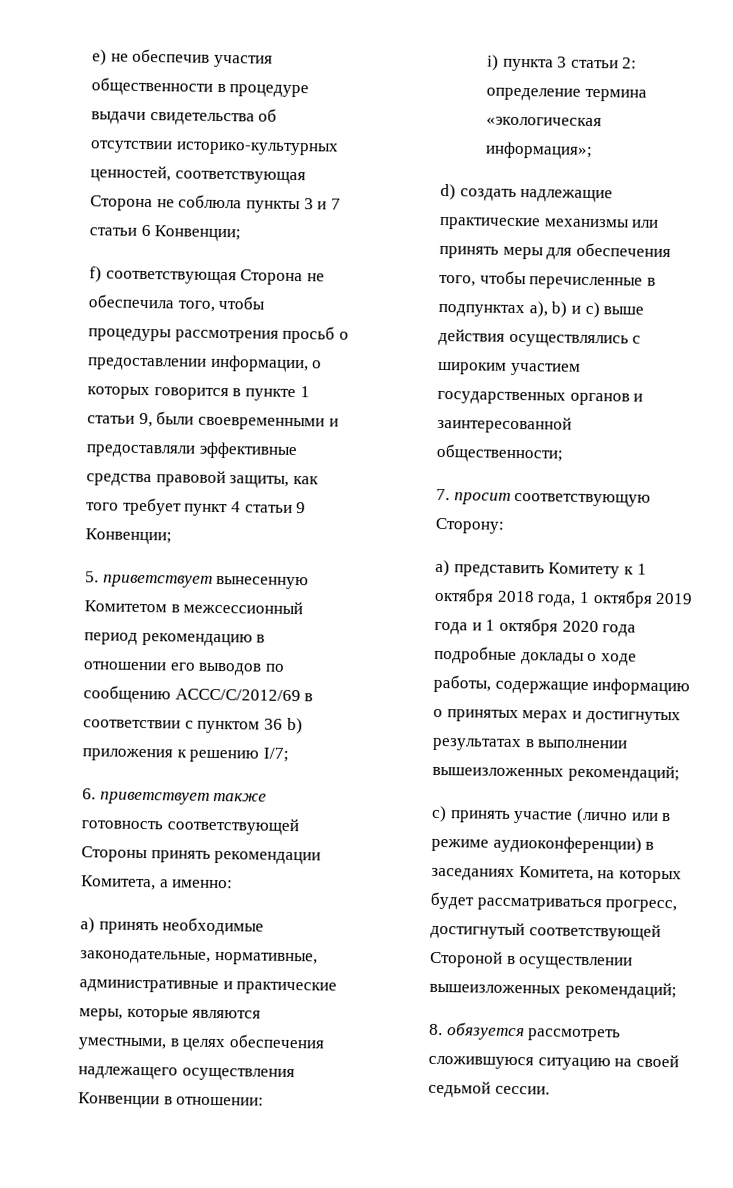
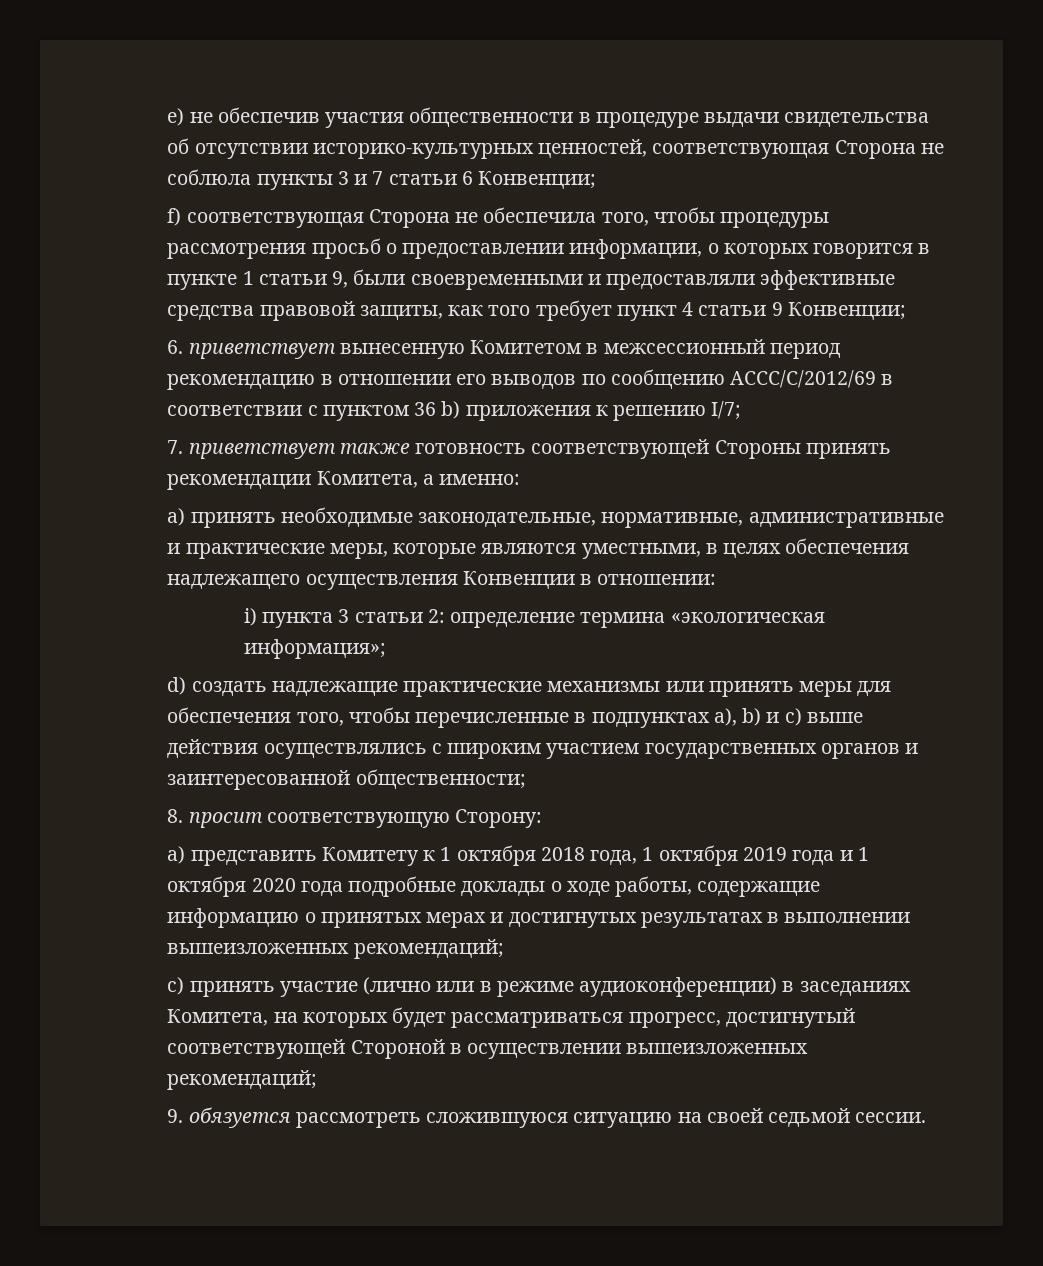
[85,571,100,583] 5. -> [167,340,184,354] 6.
[82,788,97,800] 6. -> [167,440,184,454] 7.
[436,488,451,501] 7. -> [167,809,184,823] 8.
[429,1023,444,1036] 8. -> [167,1109,184,1123] 9.

